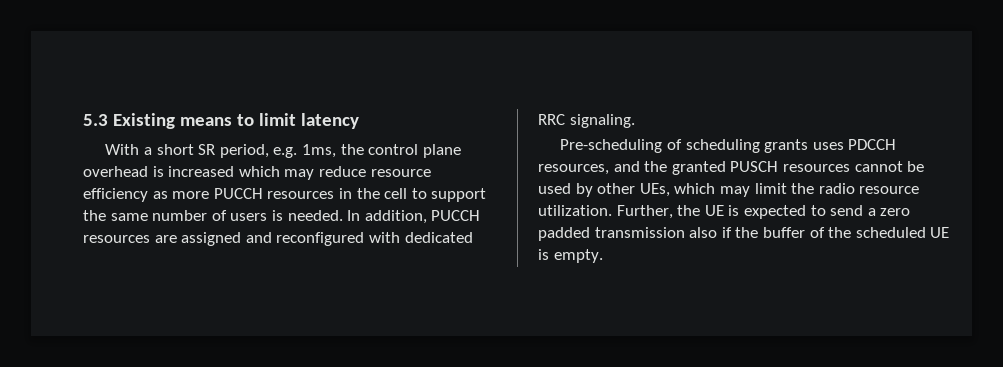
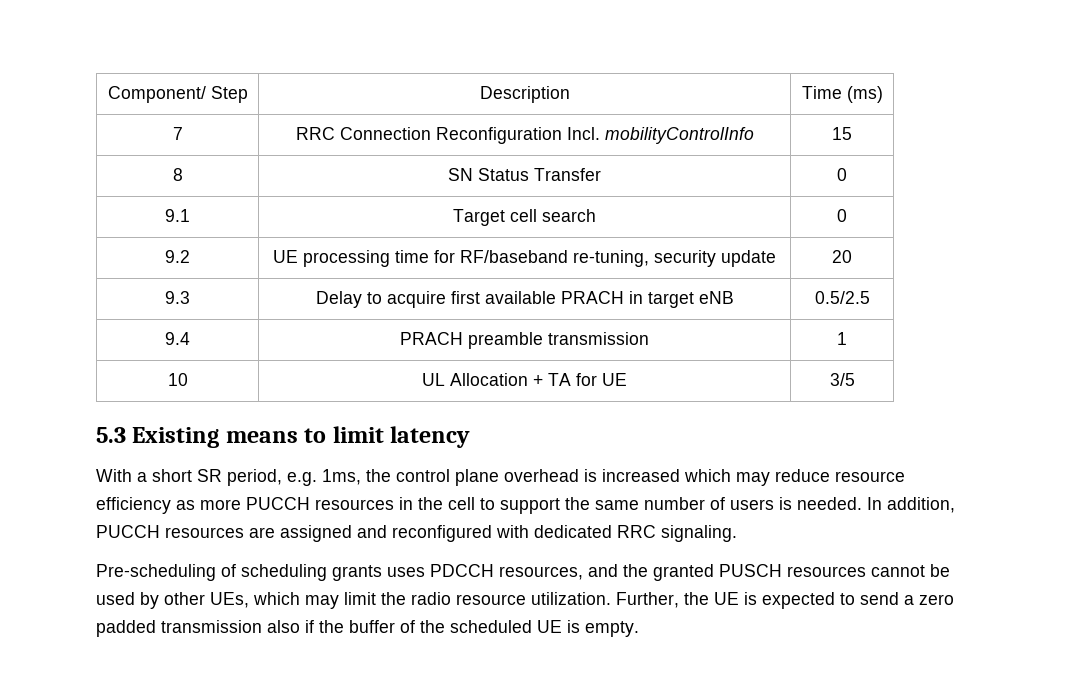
(83, 120) none -> [107,86,248,103] [479,86,570,103] [801,86,883,103] [172,127,183,140] [295,127,754,144] [832,127,852,140] [172,168,183,181] [448,168,601,181] [837,168,847,181] [165,209,190,222] [453,209,596,226] [837,209,847,222] [165,250,190,263] [273,250,776,267] [832,250,852,263] [165,291,190,304] [315,291,734,308] [814,291,870,304] [165,332,190,345] [400,332,649,349] [837,332,847,345] [167,373,188,386] [422,373,627,386] [829,373,855,386] Component/ Step | Description | Time (ms) // 7 | RRC Connection Reconfiguration Incl. mobilityControlInfo | 15 // 8 | SN Status Transfer | 0 // 9.1 | Target cell search | 0 // 9.2 | UE processing time for RF/baseband re-tuning, security update | 20 // 9.3 | Delay to acquire first available PRACH in target eNB | 0.5/2.5 // 9.4 | PRACH preamble transmission | 1 // 10 | UL Allocation + TA for UE | 3/5 //

